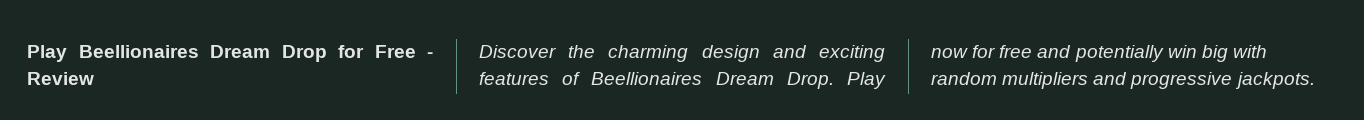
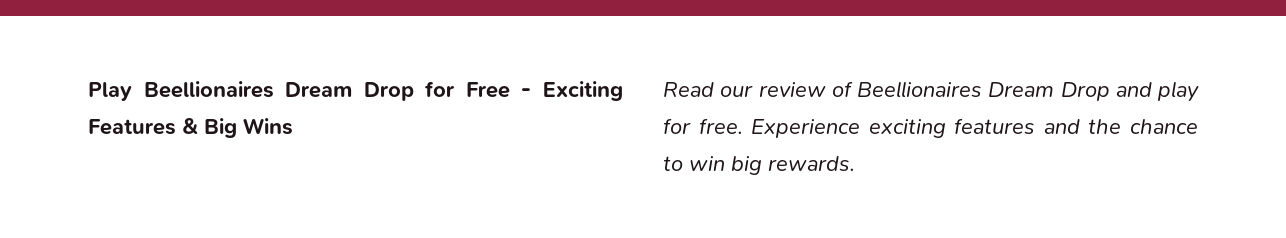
[27,72,94,85] [479,45,885,62] [479,72,886,89] [931,45,1267,62] [931,72,1315,89] Review // Discover the charming design and exciting features of Beellionaires Dream Drop. Play now for free and potentially win big with random multipliers and progressive jackpots. -> [542,81,623,101] [88,118,293,138] [663,81,1199,102] [663,118,1198,138] [663,156,855,175] Exciting Features & Big Wins // Read our review of Beellionaires Dream Drop and play for free. Experience exciting features and the chance to win big rewards.

